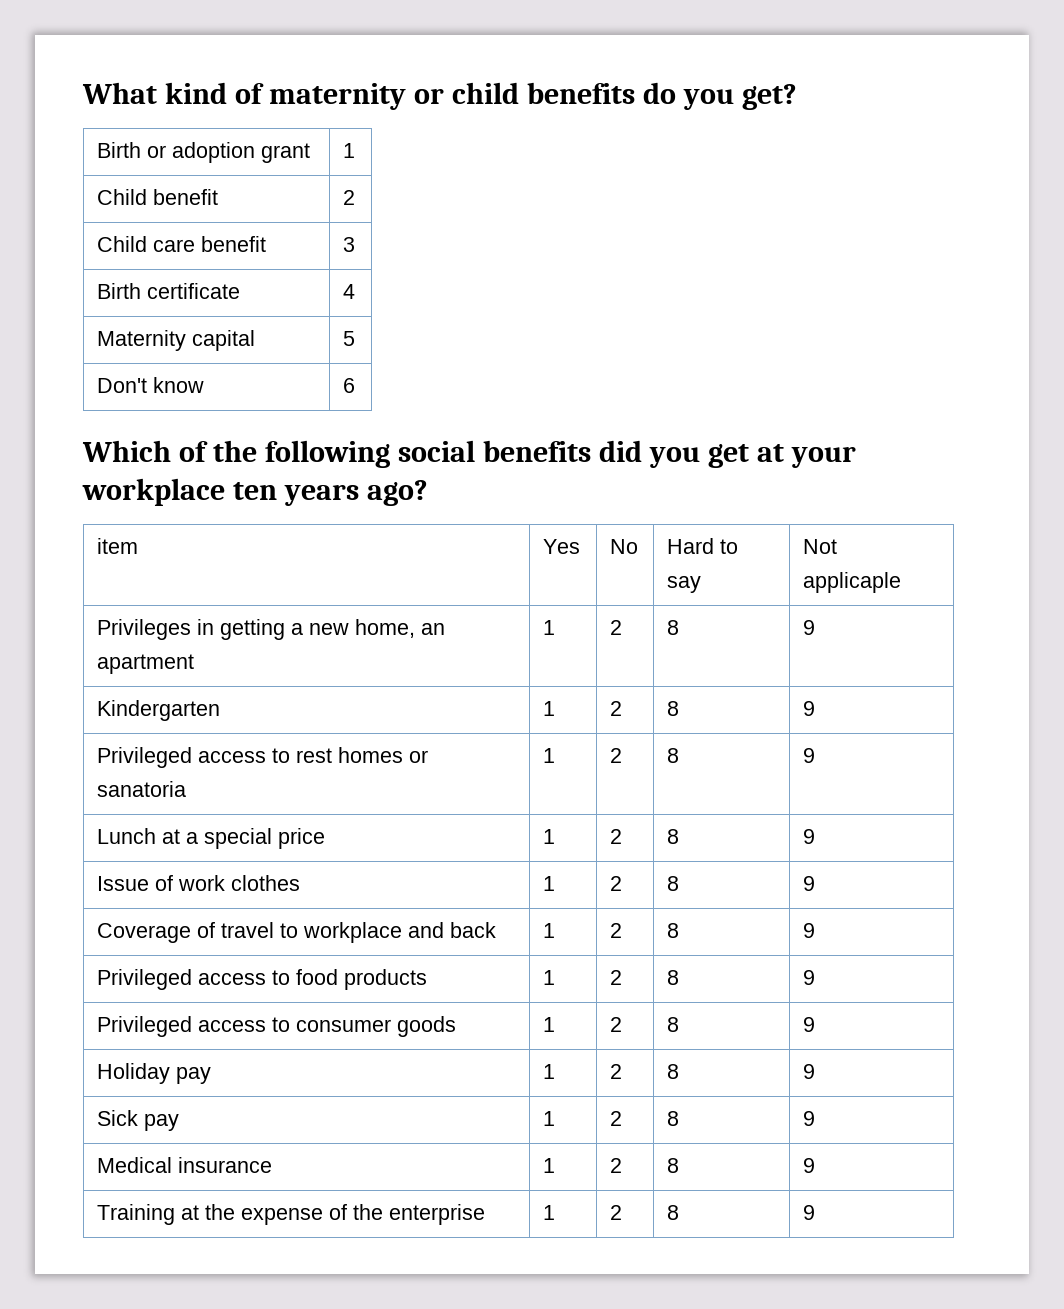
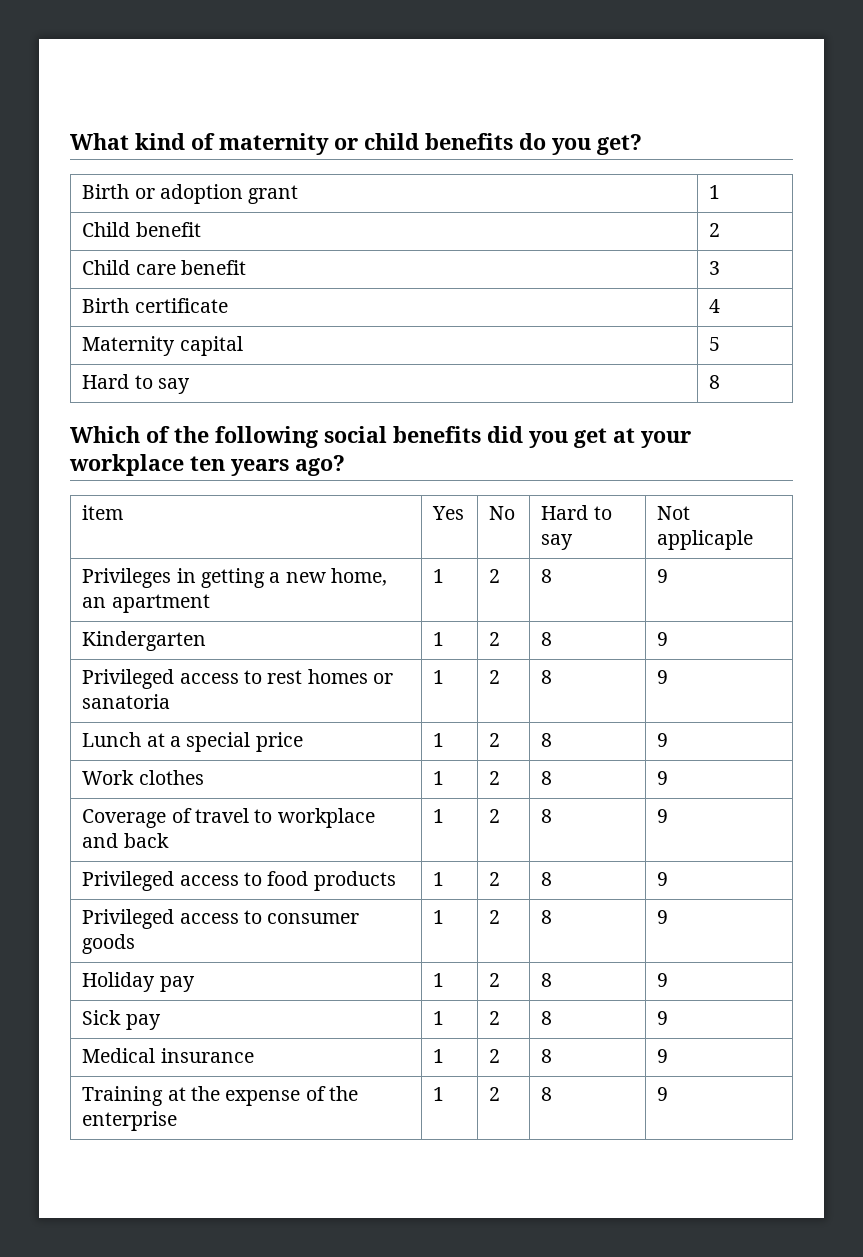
[97,377,205,393] [343,378,356,393] Don't know | 6 -> [82,374,190,394] [709,375,721,389] Hard to say | 8
[97,875,226,891] Issue of work -> [82,770,135,785] Work

